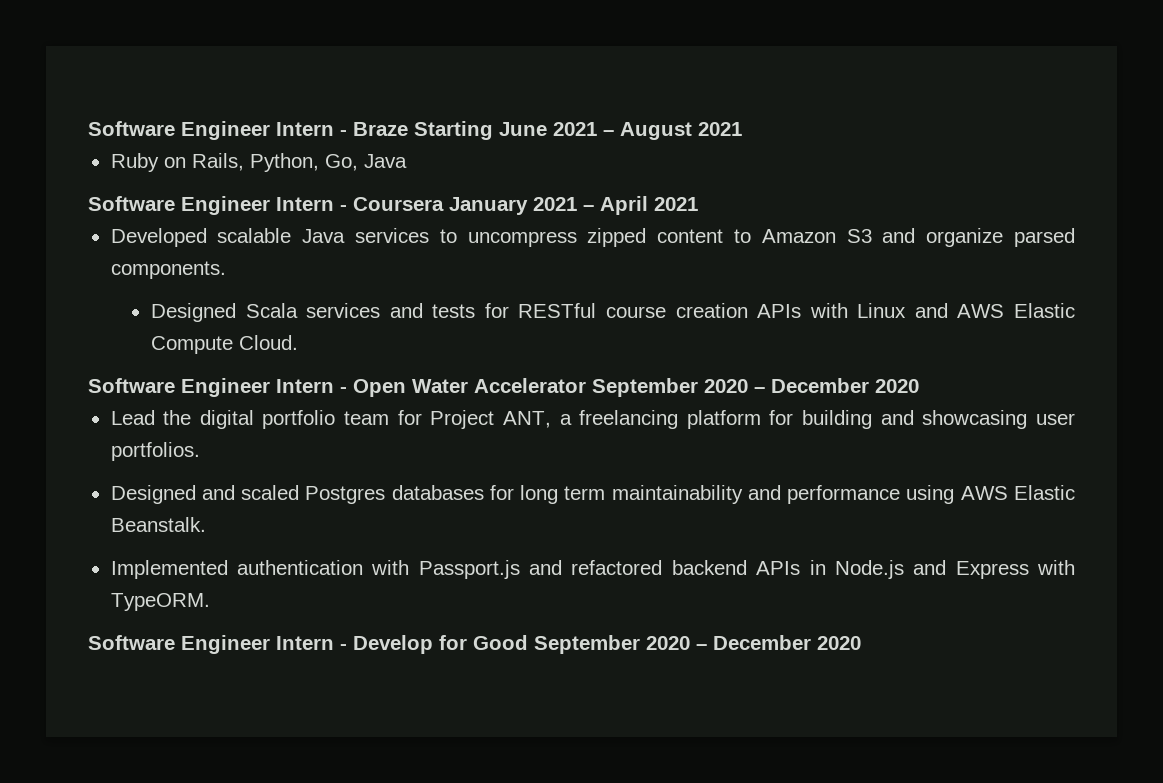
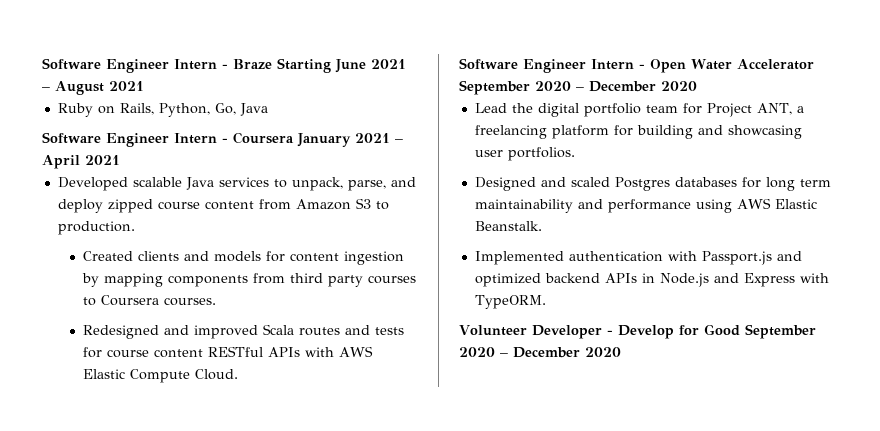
[467,228,1075,247] [110,261,226,279] [150,303,948,322] uncompress zipped content to Amazon S3 and organize parsed components. // Designed Scala services and tests for RESTful course creation APIs with Linux and -> [291,177,416,191] [57,198,389,213] [57,221,135,235] [82,251,404,265] [81,273,416,287] [82,295,216,306] [82,324,404,339] [82,346,334,358] unpack, parse, and deploy zipped course content from Amazon S3 to production. // Created clients and models for content ingestion by mapping components from third party courses to Coursera courses. // Redesigned and improved Scala routes and tests for course content RESTful APIs with
[571,560,663,575] refactored -> [474,273,541,287] optimized
[88,635,334,654] Software Engineer Intern -> [459,325,602,339] Volunteer Developer

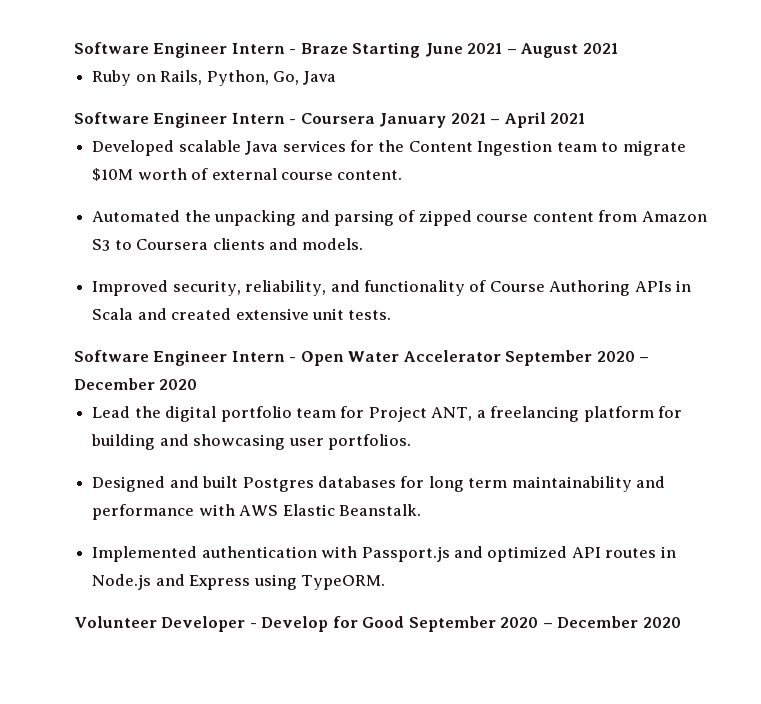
[273,177,416,191] [57,199,103,213] to unpack, parse, and deploy -> [349,140,686,156] [92,168,403,181] [92,210,416,226] for the Content Ingestion team to migrate $10M worth of external course content. // Automated the unpacking and parsing of
[57,221,135,235] [82,251,404,265] [81,273,416,287] [82,295,216,306] [82,324,404,339] [82,346,373,358] [82,369,238,383] production. // Created clients and models for content ingestion by mapping components from third party courses to Coursera courses. // Redesigned and improved Scala routes and tests for course content RESTful APIs with AWS Elastic Compute Cloud. -> [136,238,364,250] [92,280,692,296] [92,308,392,320] Coursera clients and models. // Improved security, reliability, and functionality of Course Authoring APIs in Scala and created extensive unit tests.
[570,177,610,187] scaled -> [202,476,239,488] built
[695,199,732,213] using -> [198,504,235,516] with
[544,273,637,283] backend APIs -> [571,547,657,558] API routes
[799,273,829,283] with -> [253,574,297,590] using

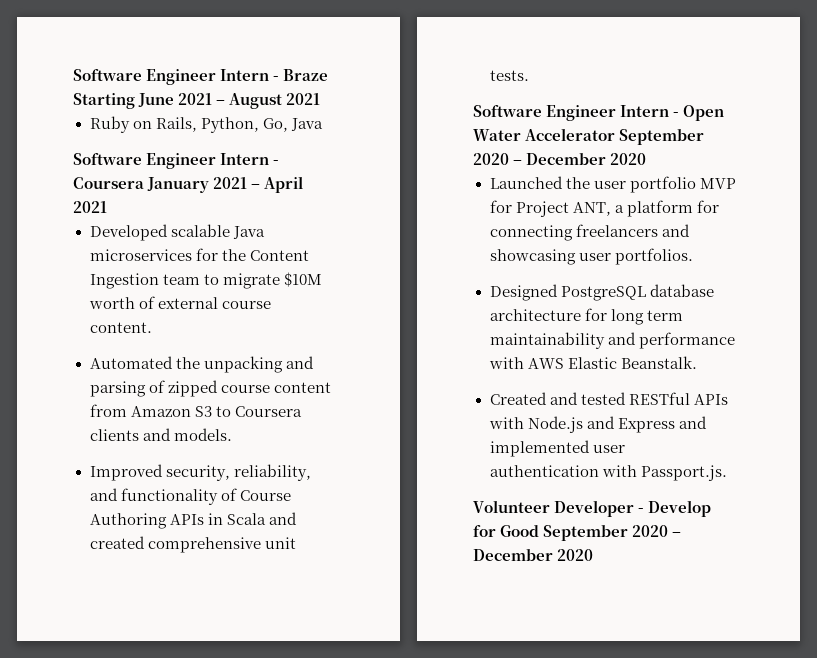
[282,140,346,152] services -> [89,249,192,261] microservices
[235,308,309,320] extensive -> [147,537,261,553] comprehensive
[92,406,336,422] Lead the digital portfolio team -> [489,176,736,193] Launched the user portfolio MVP
[490,406,580,422] freelancing -> (624, 209) none
[91,434,156,450] building -> [489,224,658,241] connecting freelancers
[169,476,396,492] and built Postgres databases -> [560,284,714,301] [489,309,581,321] PostgreSQL database architecture
[92,546,676,562] [92,574,385,590] Implemented authentication with Passport.js and optimized API routes in Node.js and Express using TypeORM. -> [489,392,728,405] [488,416,707,433] [489,440,625,457] [489,465,727,481] Created and tested RESTful APIs with Node.js and Express and implemented user authentication with Passport.js.

